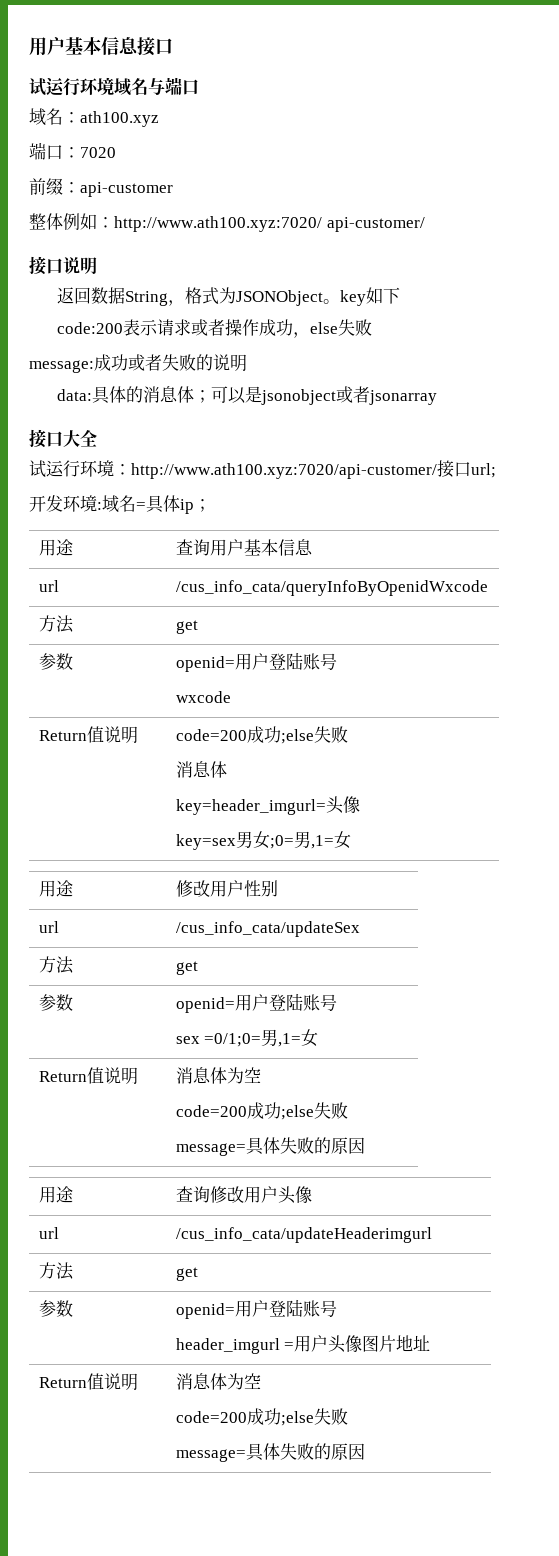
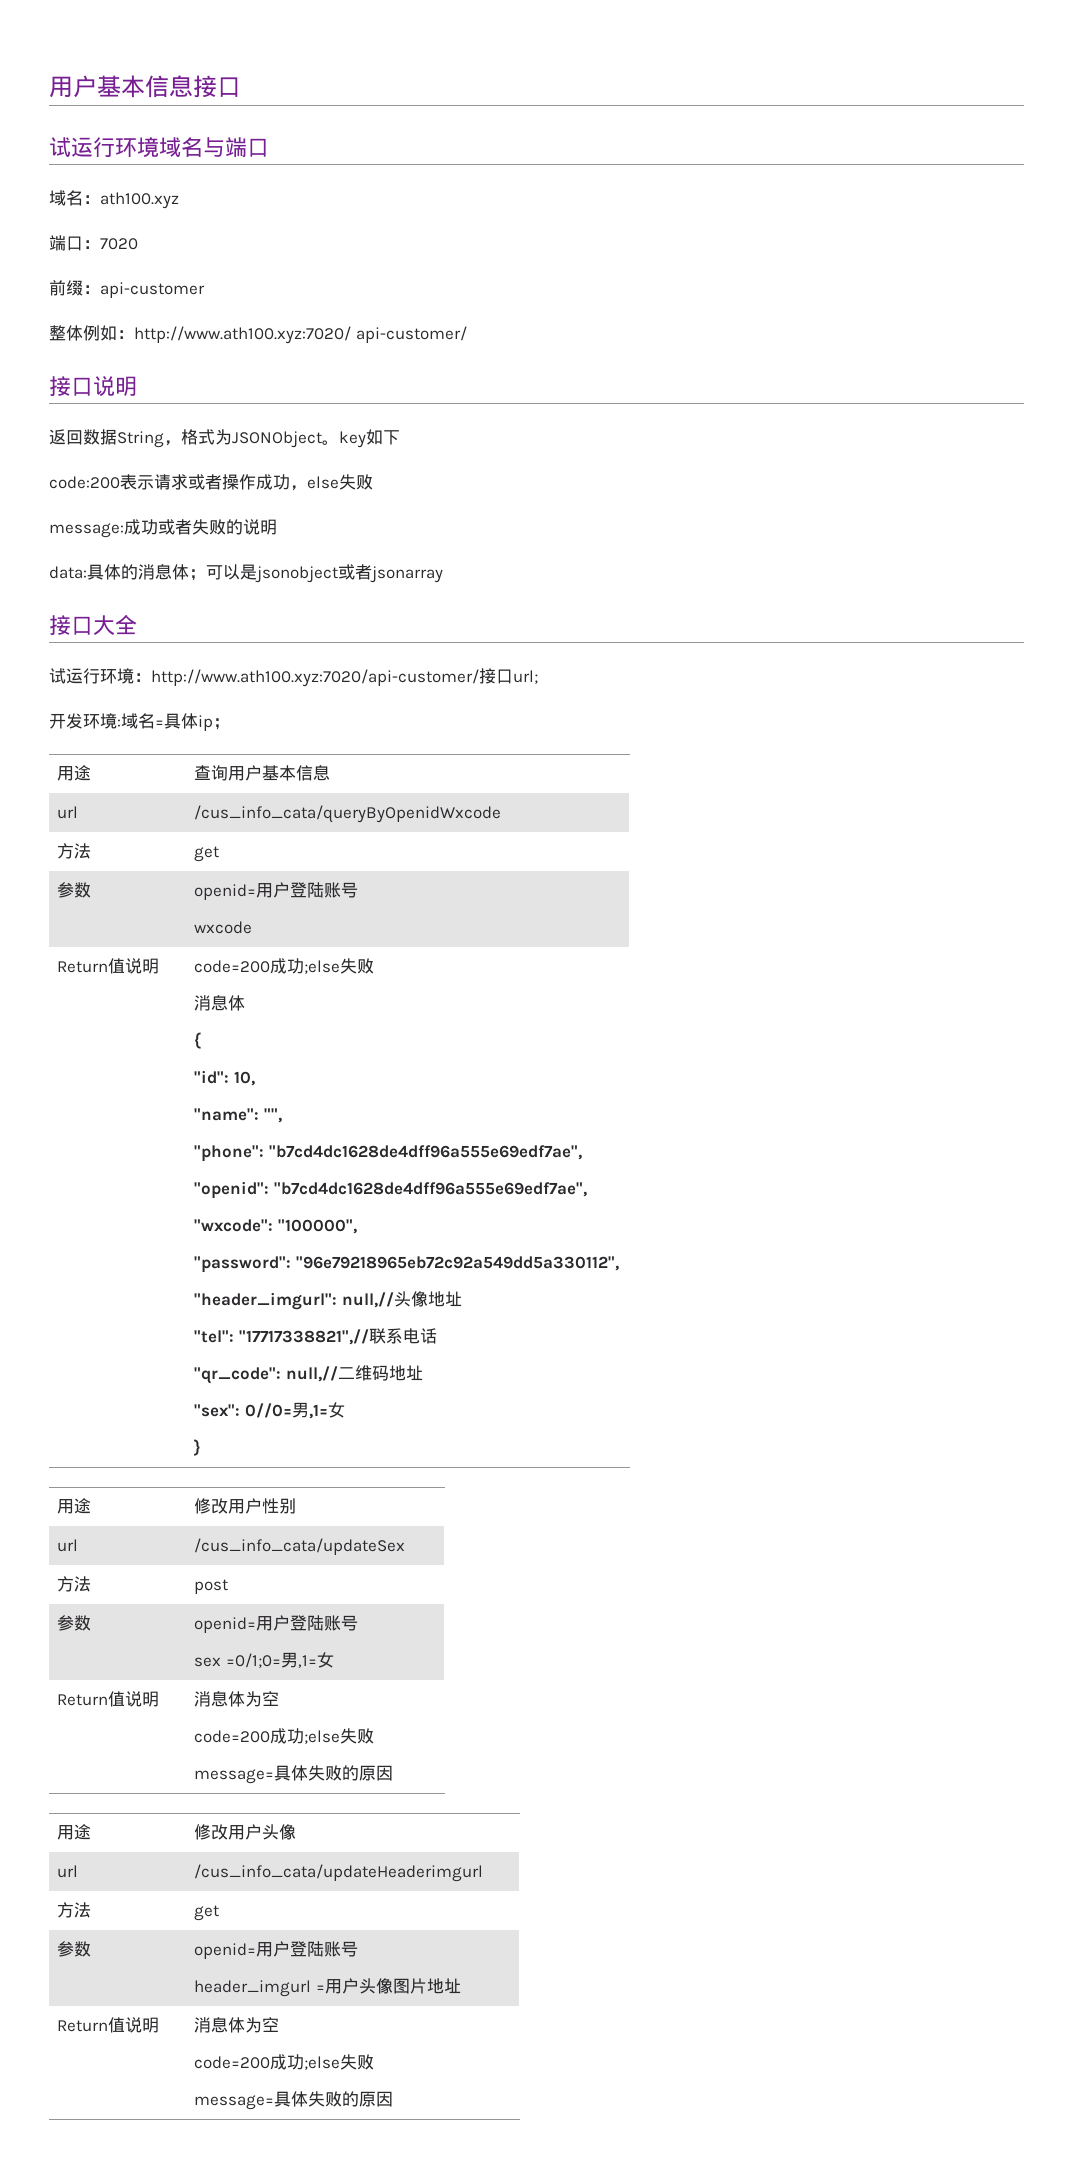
[175,580,488,596] /cus_info_cata/queryInfoByOpenidWxcode -> [194,805,502,823] /cus_info_cata/queryByOpenidWxcode
[175,796,360,815] [175,831,351,850] key=header_imgurl=头像 // key=sex男女;0=男,1=女 -> [194,1032,202,1049] [194,1070,255,1086] [194,1108,282,1123] [194,1145,582,1162] [194,1181,587,1199] [194,1219,357,1234] [194,1256,619,1273] [194,1291,462,1310] [194,1328,437,1345] [194,1365,423,1384] [194,1402,345,1419] [194,1439,202,1456] { // "id": 10, // "name": "", // "phone": "b7cd4dc1628de4dff96a555e69edf7ae", // "openid": "b7cd4dc1628de4dff96a555e69edf7ae", // "wxcode": "100000", // "password": "96e79218965eb72c92a549dd5a330112", // "header_imgurl": null,//头像地址 // "tel": "17717338821",//联系电话 // "qr_code": null,//二维码地址 // "sex": 0//0=男,1=女 // }
[175,961,198,975] get -> [194,1579,229,1594] post
[175,1186,210,1203] 查询 -> (92, 1832) none

